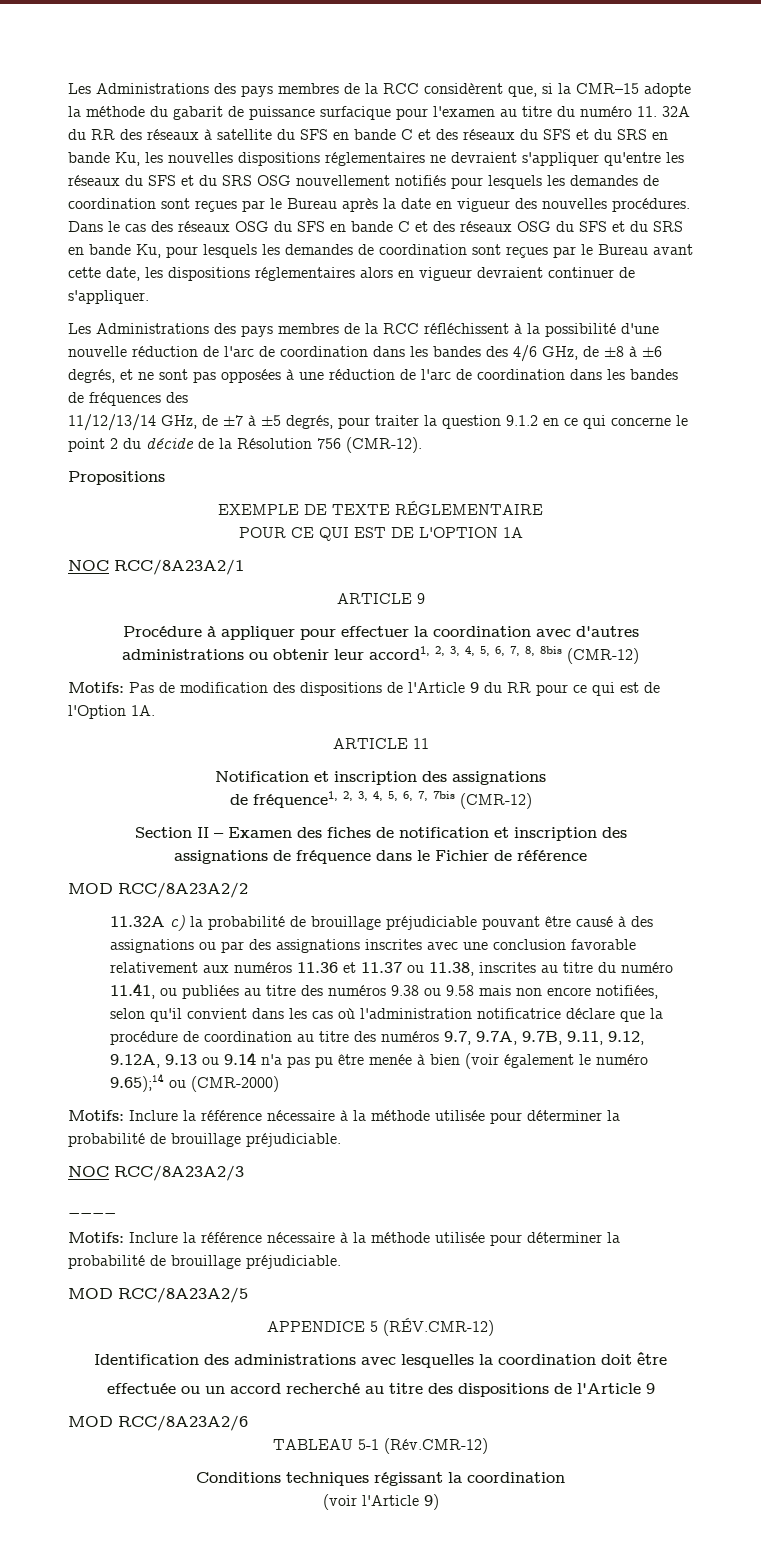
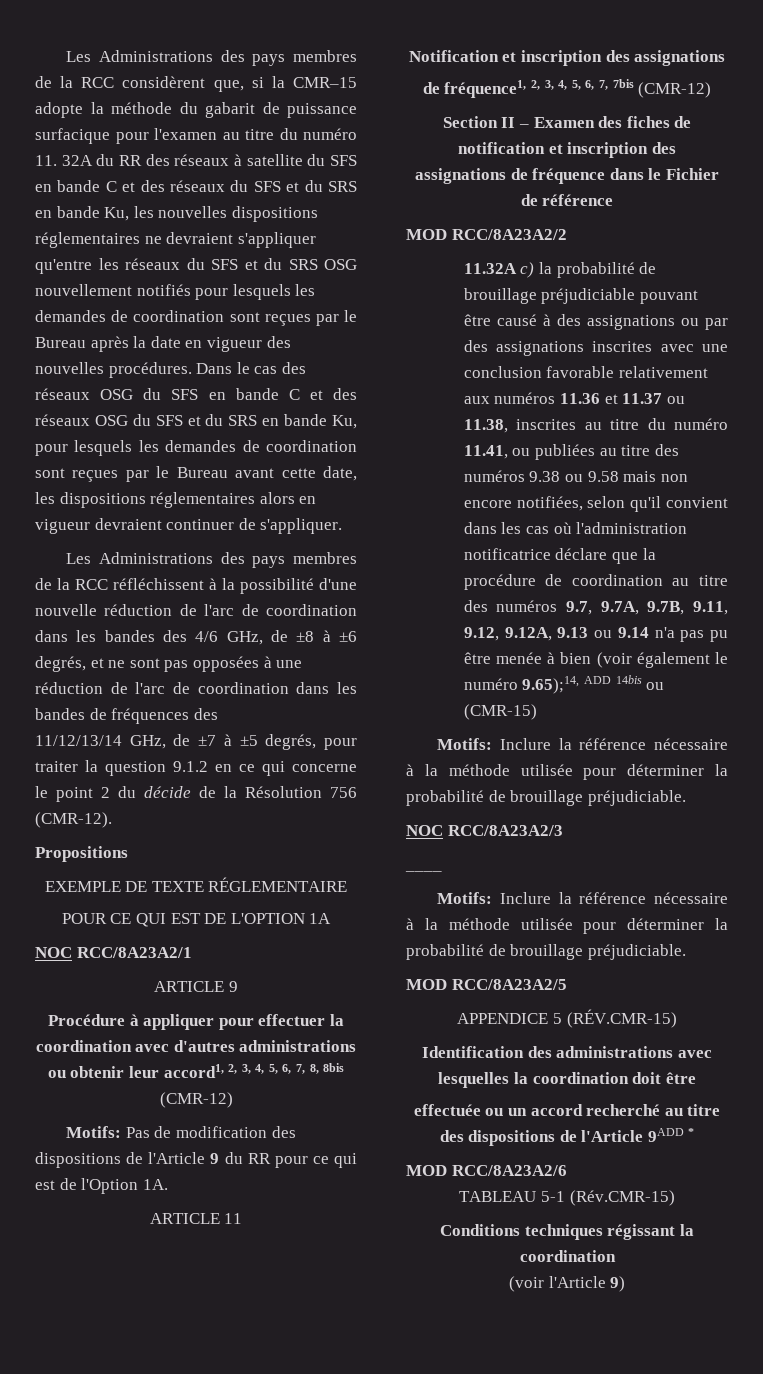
[110,1073,280,1092] 9.65);14 ou (CMR-2000) -> [522,675,665,694] [463,704,537,720] 9.65);14, ADD 14bis ou (CMR-15)
[383,1318,494,1336] (RÉV.CMR-12) -> [566,1009,677,1028] (RÉV.CMR-15)
[645,1383,655,1394] 9 -> [647,1128,695,1142] 9ADD *
[384,1438,488,1454] (Rév.CMR-12) -> [569,1190,675,1206] (Rév.CMR-15)

